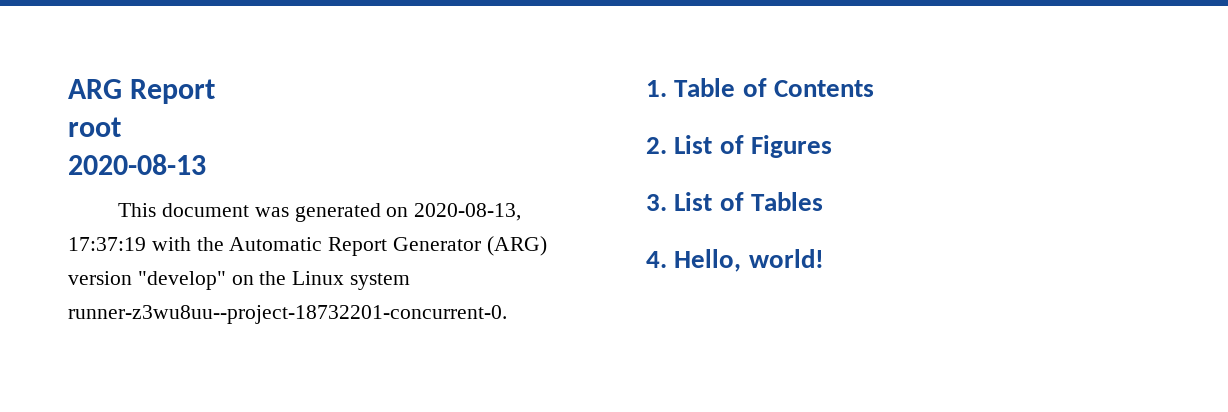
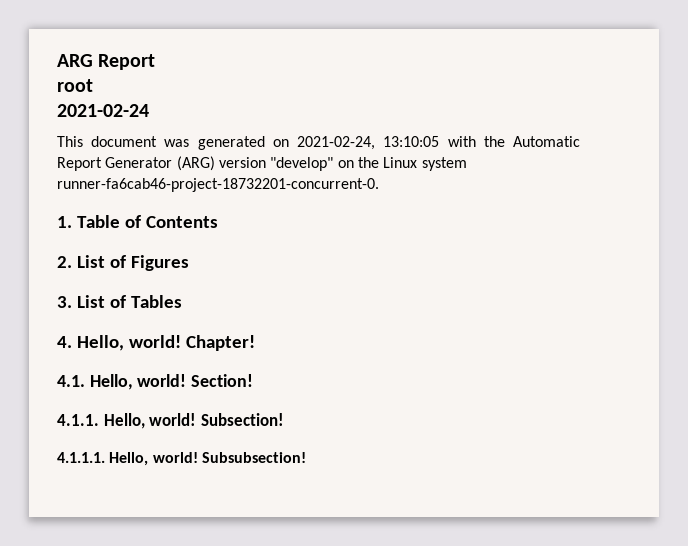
[68,154,206,175] 2020-08-13 -> [57,104,149,117] 2021-02-24
[414,203,522,221] [68,237,146,251] 2020-08-13, 17:37:19 -> [297,136,440,150] 2021-02-24, 13:10:05
[68,305,507,324] runner-z3wu8uu--project-18732201-concurrent-0. -> [57,178,379,192] runner-fa6cab46-project-18732201-concurrent-0.
(824, 258) none -> [185,335,255,351] [57,374,254,390] [57,413,284,429] [57,452,306,466] Chapter! // 4.1. Hello, world! Section! // 4.1.1. Hello, world! Subsection! // 4.1.1.1. Hello, world! Subsubsection!

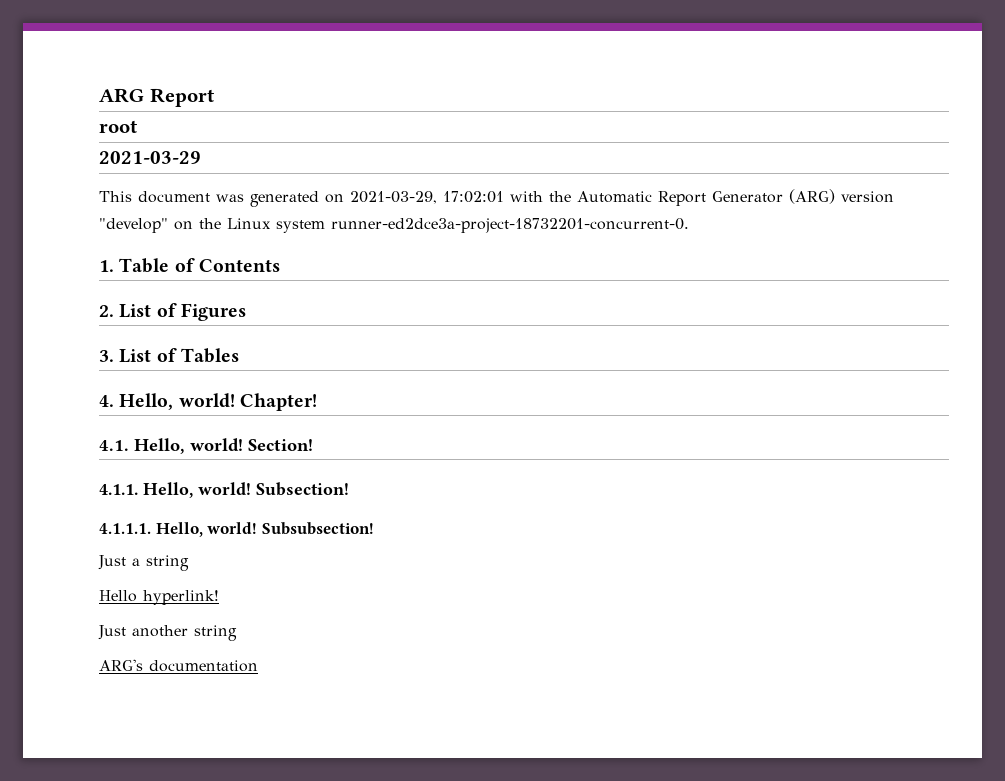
[57,104,149,117] 2021-02-24 -> [99,151,201,164] 2021-03-29
[297,136,440,150] 2021-02-24, 13:10:05 -> [350,191,504,204] 2021-03-29, 17:02:01
[57,178,379,192] runner-fa6cab46-project-18732201-concurrent-0. -> [331,218,689,233] runner-ed2dce3a-project-18732201-concurrent-0.
(306, 457) none -> [98,555,189,571] [99,590,219,605] [98,625,237,641] [99,659,258,672] // Just a string // Hello hyperlink! // Just another string // ARG's documentation

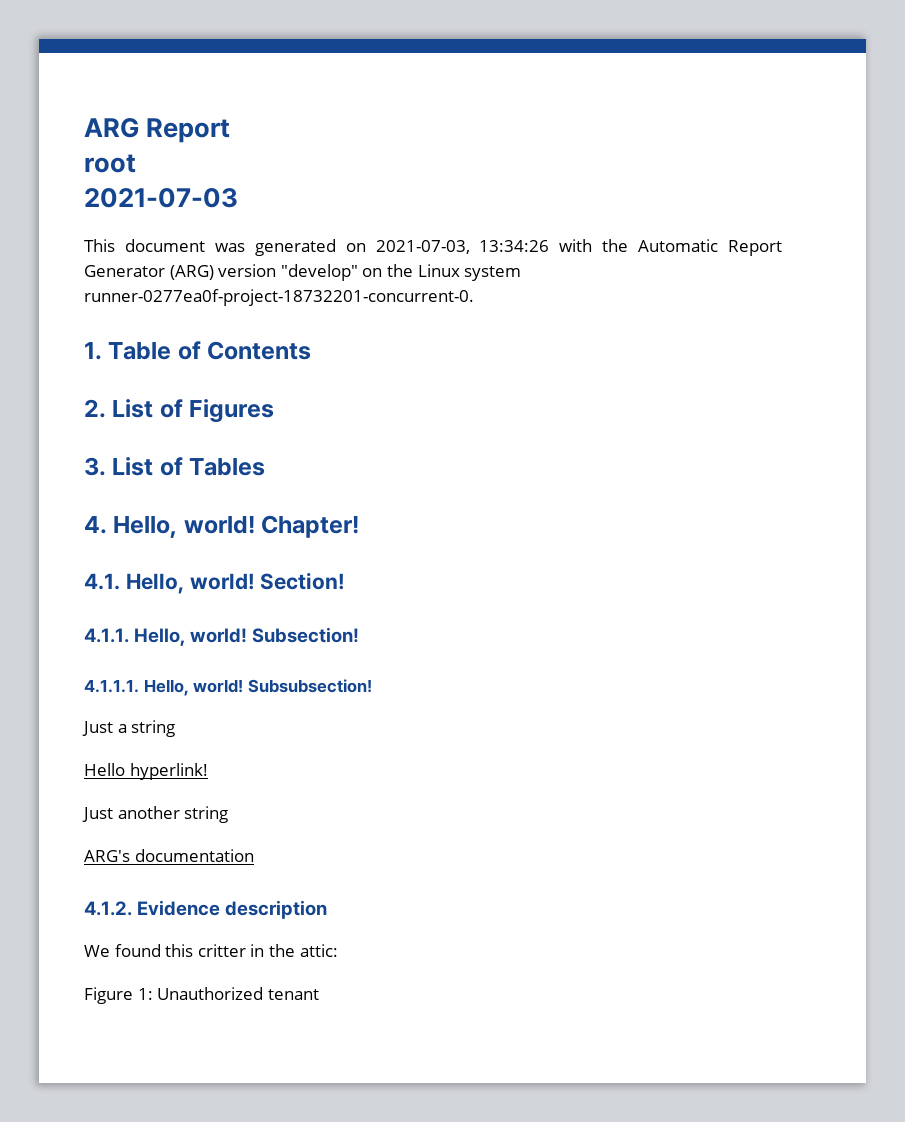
[99,151,201,164] 2021-03-29 -> [84,188,238,208] 2021-07-03
[350,191,504,204] 2021-03-29, 17:02:01 -> [375,240,550,254] 2021-07-03, 13:34:26
[331,218,689,233] runner-ed2dce3a-project-18732201-concurrent-0. -> [84,289,474,306] runner-0277ea0f-project-18732201-concurrent-0.
(258, 666) none -> [84,900,328,919] [84,944,338,957] [84,987,319,1004] // 4.1.2. Evidence description // We found this critter in the attic: // Figure 1: Unauthorized tenant

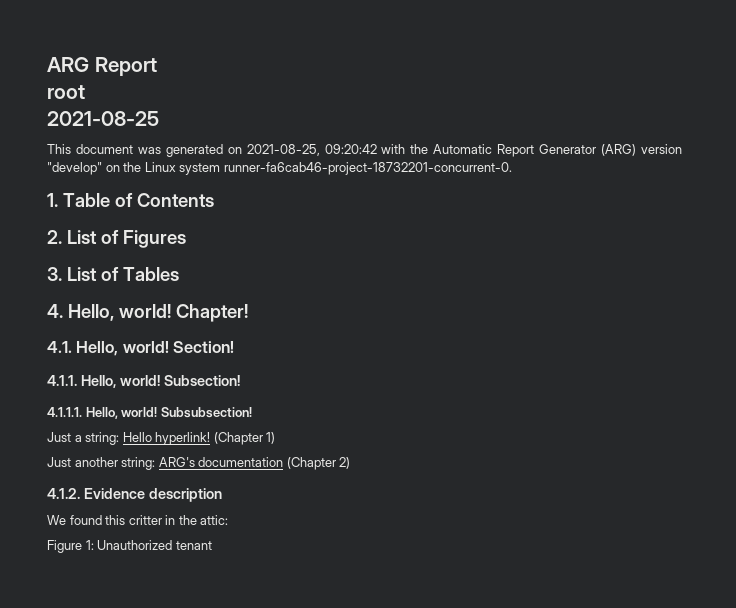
[84,188,238,208] 2021-07-03 -> [47,111,159,126] 2021-08-25
[375,240,550,254] 2021-07-03, 13:34:26 -> [246,144,377,156] 2021-08-25, 09:20:42
[84,289,474,306] runner-0277ea0f-project-18732201-concurrent-0. -> [223,162,512,175] runner-fa6cab46-project-18732201-concurrent-0.
[131,720,176,737] string // -> [85,432,120,445] string:
(208, 771) none -> [213,432,276,445] (Chapter 1)
[184,806,229,823] string // -> [121,457,156,470] string:
(254, 855) none -> [286,457,351,470] (Chapter 2)

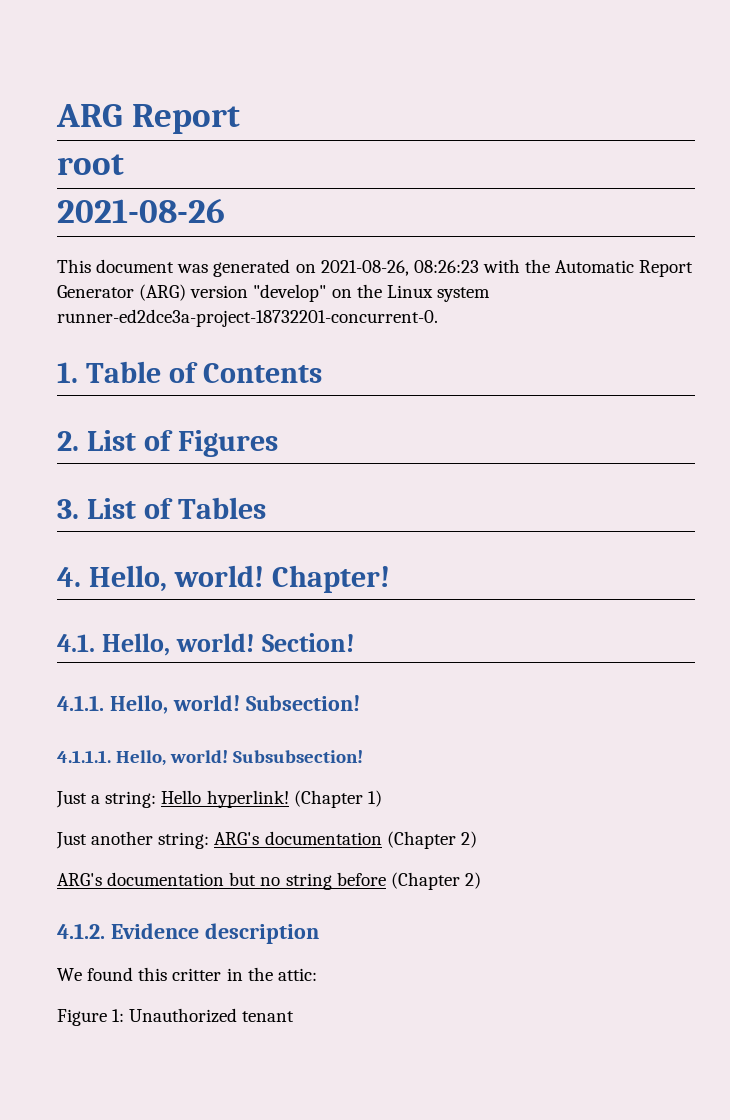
[47,111,159,126] 2021-08-25 -> [57,198,225,223] 2021-08-26
[246,144,377,156] 2021-08-25, 09:20:42 -> [320,260,479,276] 2021-08-26, 08:26:23
[223,162,512,175] runner-fa6cab46-project-18732201-concurrent-0. -> [57,309,438,327] runner-ed2dce3a-project-18732201-concurrent-0.
(351, 463) none -> [57,872,481,890] // ARG's documentation but no string before (Chapter 2)

